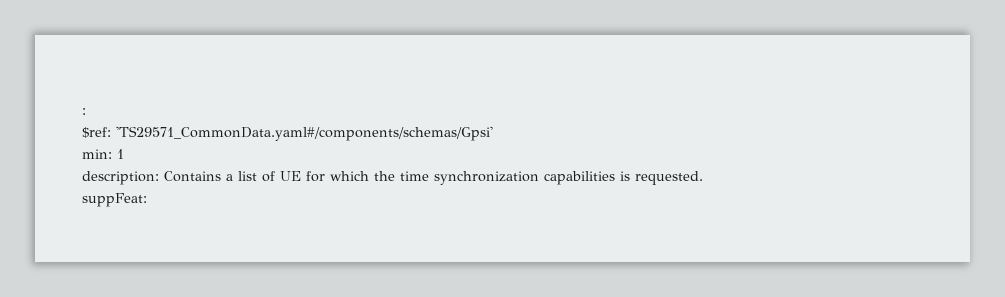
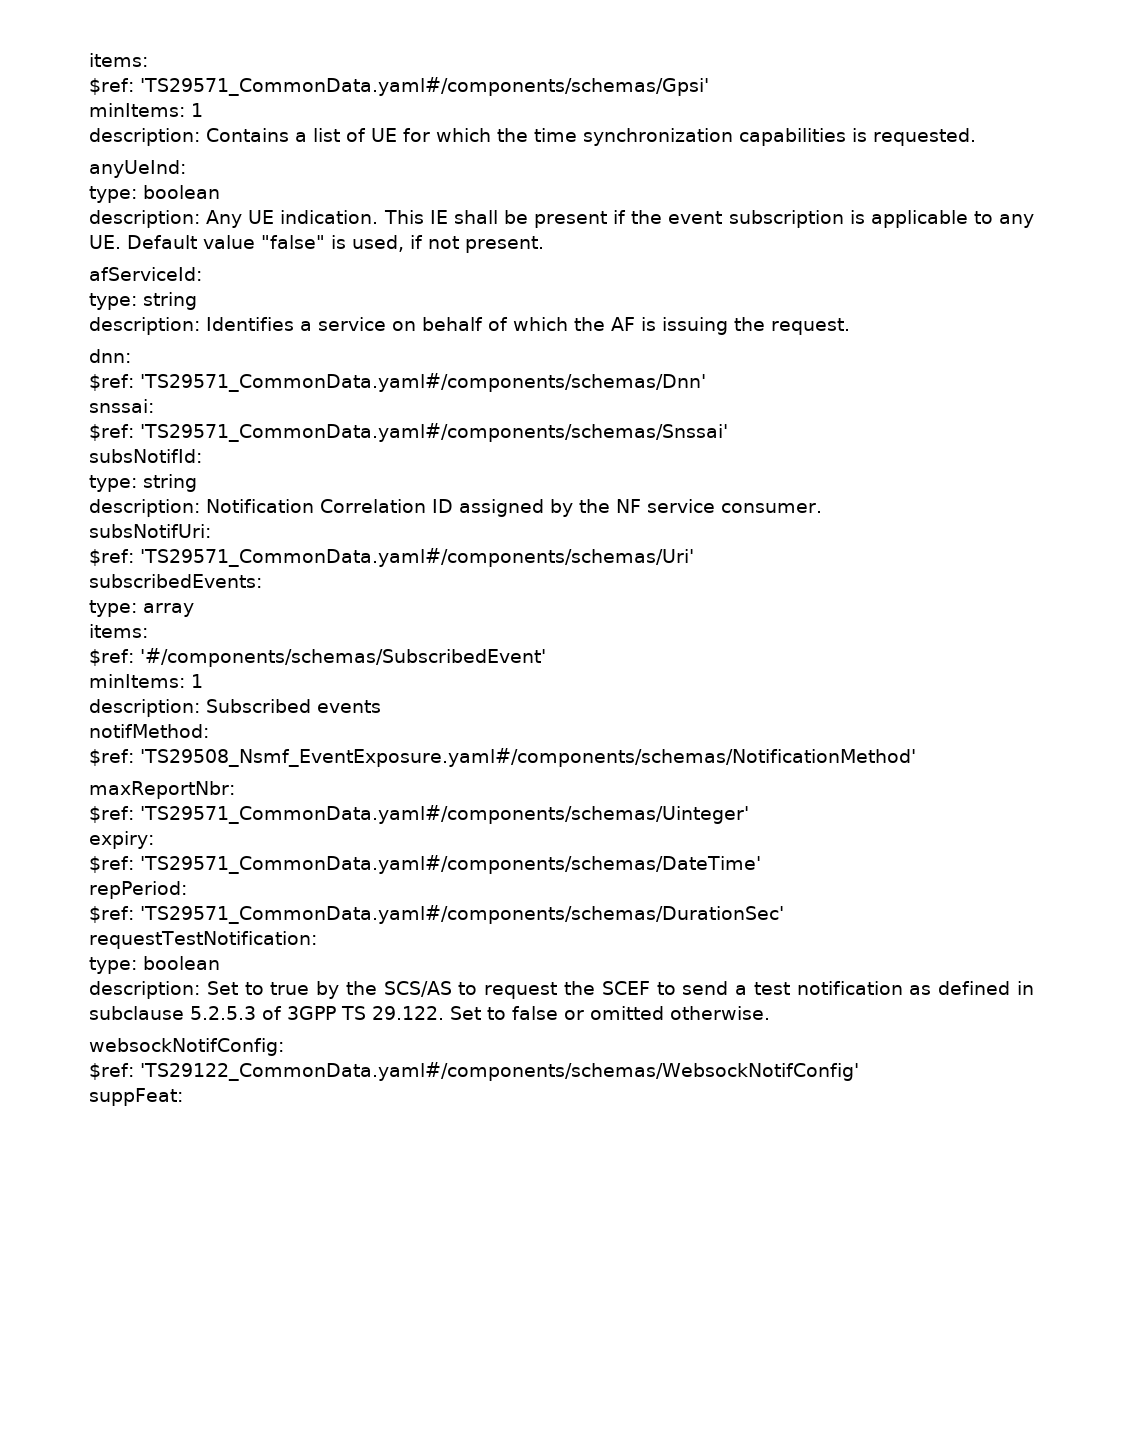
[82,108,86,115] : -> [89,53,148,67] items:
[82,149,112,159] min: -> [89,103,185,117] minItems:
(703, 178) none -> [89,160,186,178] [89,185,220,203] [89,210,1034,228] [89,235,544,253] [89,267,202,281] [89,292,197,310] [89,317,850,335] [89,349,131,363] [89,373,706,392] [89,399,154,413] [89,423,728,442] [89,449,202,463] [89,474,197,492] [89,499,822,517] [89,524,211,538] [89,548,694,567] [89,574,262,588] [89,600,194,617] [89,624,148,638] [89,648,546,667] [89,674,203,688] [89,699,381,717] [89,724,209,738] [89,748,916,767] [89,781,235,799] [89,805,749,824] [89,831,154,849] [89,855,761,874] [89,881,187,899] [89,905,784,924] [89,931,317,949] [89,956,220,974] [89,981,1035,999] [89,1006,770,1020] [89,1038,284,1056] [89,1062,859,1081] // anyUeInd: // type: boolean // description: Any UE indication. This IE shall be present if the event subscription is applicable to any UE. Default value "false" is used, if not present. // afServiceId: // type: string // description: Identifies a service on behalf of which the AF is issuing the request. // dnn: // $ref: 'TS29571_CommonData.yaml#/components/schemas/Dnn' // snssai: // $ref: 'TS29571_CommonData.yaml#/components/schemas/Snssai' // subsNotifId: // type: string // description: Notification Correlation ID assigned by the NF service consumer. // subsNotifUri: // $ref: 'TS29571_CommonData.yaml#/components/schemas/Uri' // subscribedEvents: // type: array // items: // $ref: '#/components/schemas/SubscribedEvent' // minItems: 1 // description: Subscribed events // notifMethod: // $ref: 'TS29508_Nsmf_EventExposure.yaml#/components/schemas/NotificationMethod' // maxReportNbr: // $ref: 'TS29571_CommonData.yaml#/components/schemas/Uinteger' // expiry: // $ref: 'TS29571_CommonData.yaml#/components/schemas/DateTime' // repPeriod: // $ref: 'TS29571_CommonData.yaml#/components/schemas/DurationSec' // requestTestNotification: // type: boolean // description: Set to true by the SCS/AS to request the SCEF to send a test notification as defined in subclause 5.2.5.3 of 3GPP TS 29.122. Set to false or omitted otherwise. // websockNotifConfig: // $ref: 'TS29122_CommonData.yaml#/components/schemas/WebsockNotifConfig'

